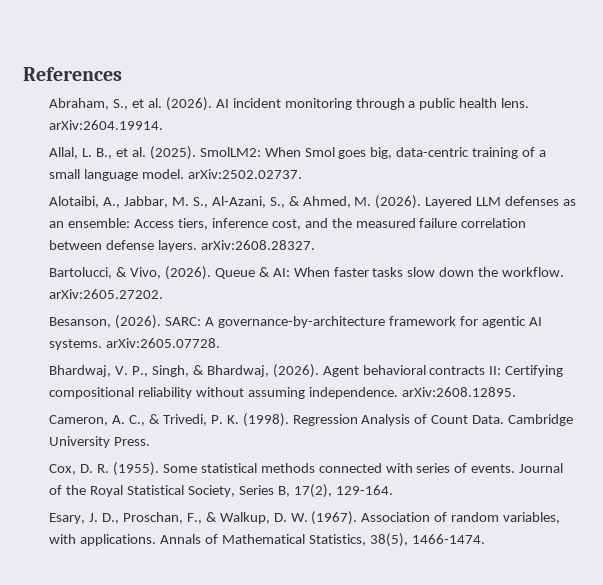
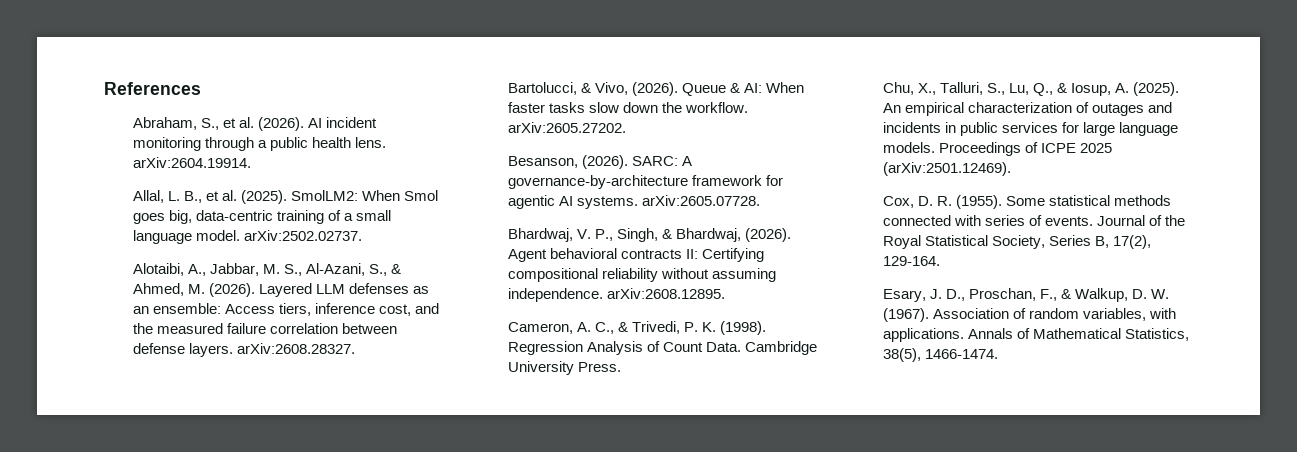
(151, 441) none -> [883,82,1180,96] [883,102,1173,116] [883,122,1179,136] [883,142,1113,156] [883,162,1012,176] // Chu, X., Talluri, S., Lu, Q., & Iosup, A. (2025). An empirical characterization of outages and incidents in public services for large language models. Proceedings of ICPE 2025 (arXiv:2501.12469).

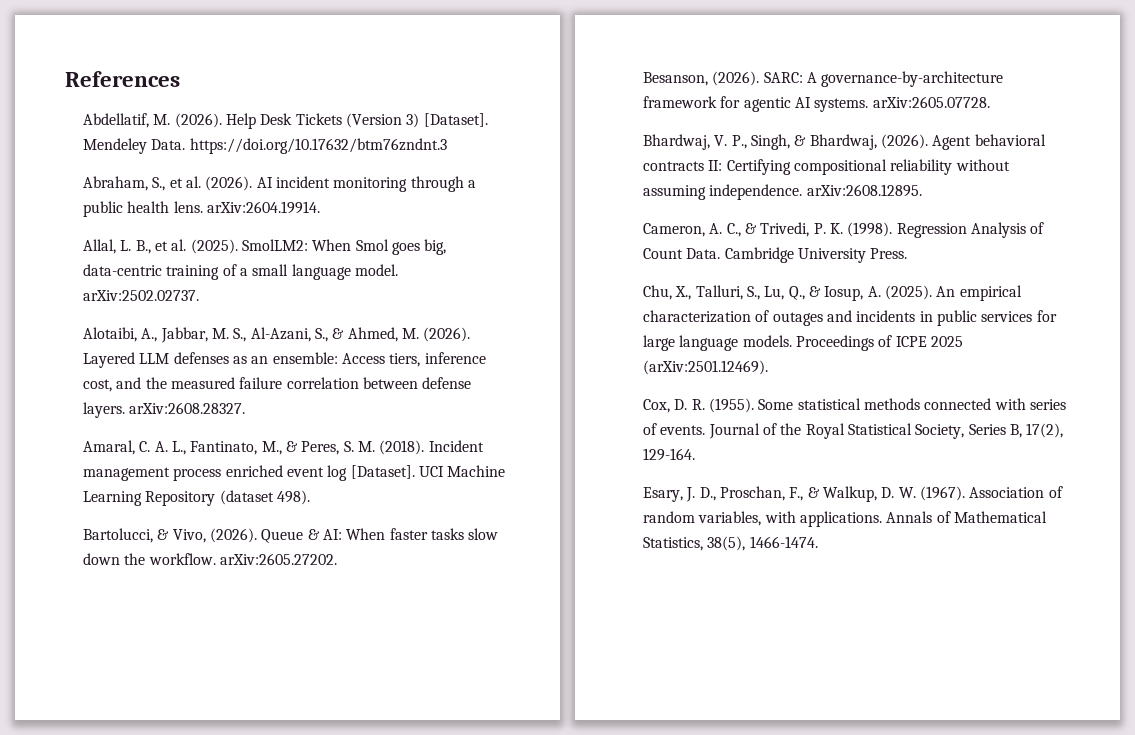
(201, 88) none -> [82,113,488,129] [82,138,447,154] // Abdellatif, M. (2026). Help Desk Tickets (Version 3) [Dataset]. Mendeley Data. https://doi.org/10.17632/btm76zndnt.3
(356, 348) none -> [82,440,484,455] [82,465,506,481] [82,490,310,506] // Amaral, C. A. L., Fantinato, M., & Peres, S. M. (2018). Incident management process enriched event log [Dataset]. UCI Machine Learning Repository (dataset 498).

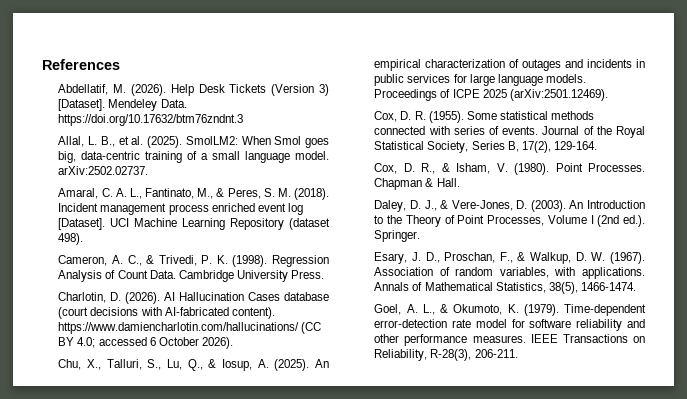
[82,176,476,192] [82,201,320,217] // Abraham, S., et al. (2026). AI incident monitoring through a public health lens. arXiv:2604.19914. -> (244, 120) none
[82,327,471,343] [82,352,486,368] [82,377,472,392] [82,402,246,418] // Alotaibi, A., Jabbar, M. S., Al-Azani, S., & Ahmed, M. (2026). Layered LLM defenses as an ensemble: Access tiers, inference cost, and the measured failure correlation between defense layers. arXiv:2608.28327. -> (149, 170) none
[82,528,499,543] [82,553,337,565] [642,71,1004,87] [642,96,990,112] [642,134,1046,150] [642,159,1010,175] [642,184,922,200] // Bartolucci, & Vivo, (2026). Queue & AI: When faster tasks slow down the workflow. arXiv:2605.27202. // Besanson, (2026). SARC: A governance-by-architecture framework for agentic AI systems. arXiv:2605.07728. // Bhardwaj, V. P., Singh, & Bhardwaj, (2026). Agent behavioral contracts II: Certifying compositional reliability without assuming independence. arXiv:2608.12895. -> (84, 239) none
(908, 253) none -> [58,292,329,304] [58,307,275,319] [58,322,322,334] [58,337,233,349] // Charlotin, D. (2026). AI Hallucination Cases database (court decisions with AI-fabricated content). https://www.damiencharlotin.com/hallucinations/ (CC BY 4.0; accessed 6 October 2026).
(695, 454) none -> [374,163,645,175] [374,178,460,190] [374,200,645,212] [374,215,645,227] [374,230,421,242] // Cox, D. R., & Isham, V. (1980). Point Processes. Chapman & Hall. // Daley, D. J., & Vere-Jones, D. (2003). An Introduction to the Theory of Point Processes, Volume I (2nd ed.). Springer.
(818, 542) none -> [374,304,646,316] [374,319,645,331] [374,334,645,346] [374,349,518,361] // Goel, A. L., & Okumoto, K. (1979). Time-dependent error-detection rate model for software reliability and other performance measures. IEEE Transactions on Reliability, R-28(3), 206-211.

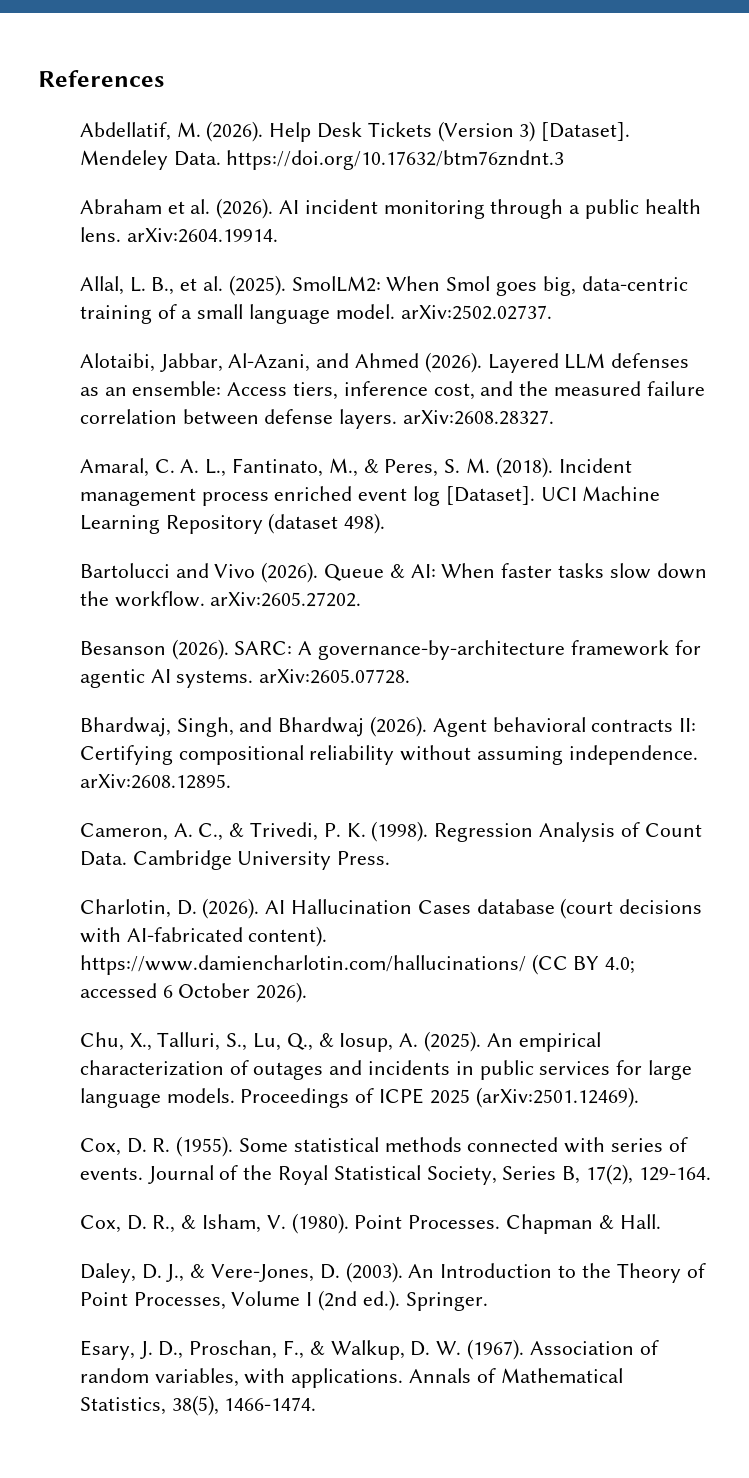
(244, 120) none -> [79,198,701,219] [79,227,278,243] // Abraham et al. (2026). AI incident monitoring through a public health lens. arXiv:2604.19914.
(149, 170) none -> [79,352,690,373] [79,381,705,400] [79,409,555,429] // Alotaibi, Jabbar, Al-Azani, and Ahmed (2026). Layered LLM defenses as an ensemble: Access tiers, inference cost, and the measured failure correlation between defense layers. arXiv:2608.28327.
(84, 239) none -> [79,562,707,583] [79,591,362,607] [79,639,701,660] [79,669,411,688] [79,716,697,737] [79,745,698,765] [79,774,231,789] // Bartolucci and Vivo (2026). Queue & AI: When faster tasks slow down the workflow. arXiv:2605.27202. // Besanson (2026). SARC: A governance-by-architecture framework for agentic AI systems. arXiv:2605.07728. // Bhardwaj, Singh, and Bhardwaj (2026). Agent behavioral contracts II: Certifying compositional reliability without assuming independence. arXiv:2608.12895.
[374,304,646,316] [374,319,645,331] [374,334,645,346] [374,349,518,361] // Goel, A. L., & Okumoto, K. (1979). Time-dependent error-detection rate model for software reliability and other performance measures. IEEE Transactions on Reliability, R-28(3), 206-211. -> (317, 1404) none

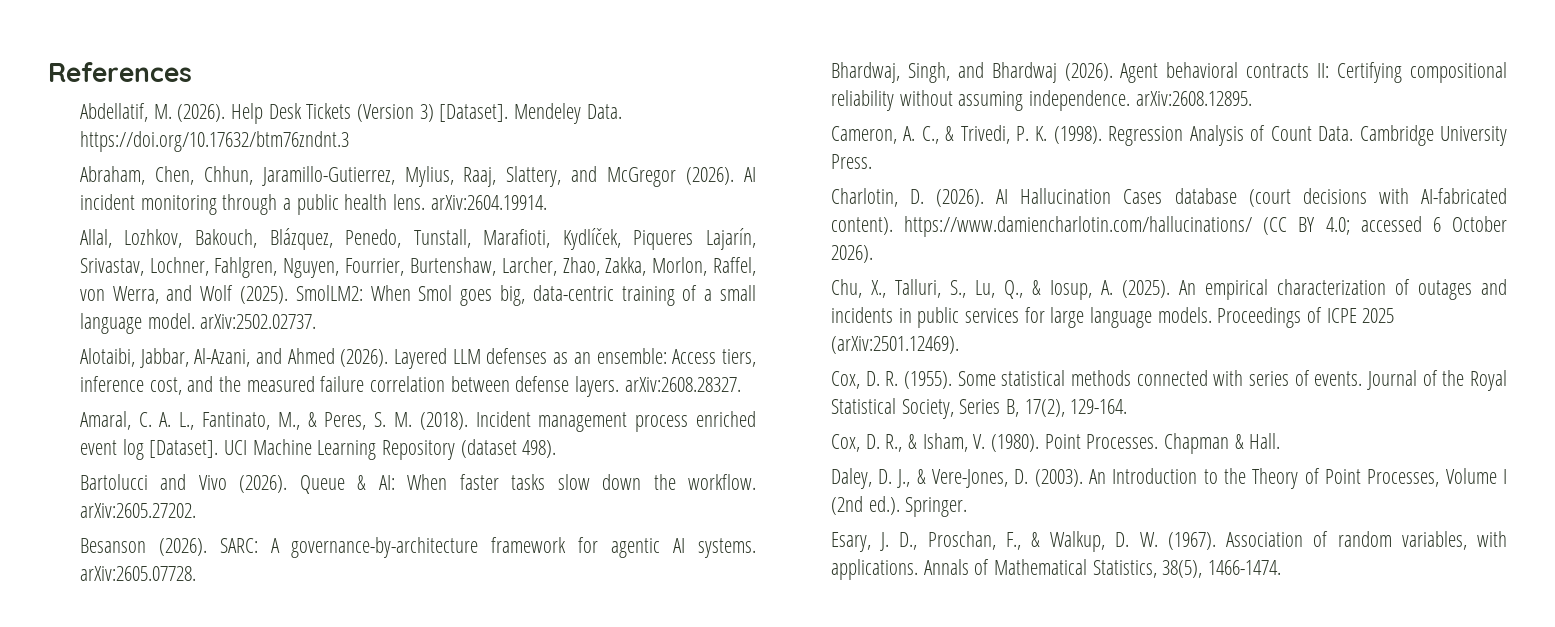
[79,199,211,214] Abraham et al. -> [79,166,677,187] Abraham, Chen, Chhun, Jaramillo-Gutierrez, Mylius, Raaj, Slattery, and McGregor
[129,276,224,295] L. B., et al. -> [124,228,756,250] [79,257,757,278] [79,285,234,304] Lozhkov, Bakouch, Blázquez, Penedo, Tunstall, Marafioti, Kydlíček, Piqueres Lajarín, Srivastav, Lochner, Fahlgren, Nguyen, Fourrier, Burtenshaw, Larcher, Zhao, Zakka, Morlon, Raffel, von Werra, and Wolf

